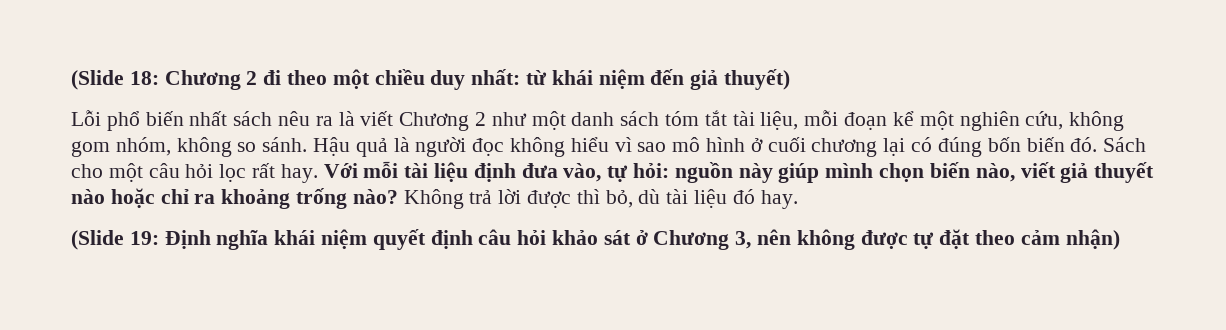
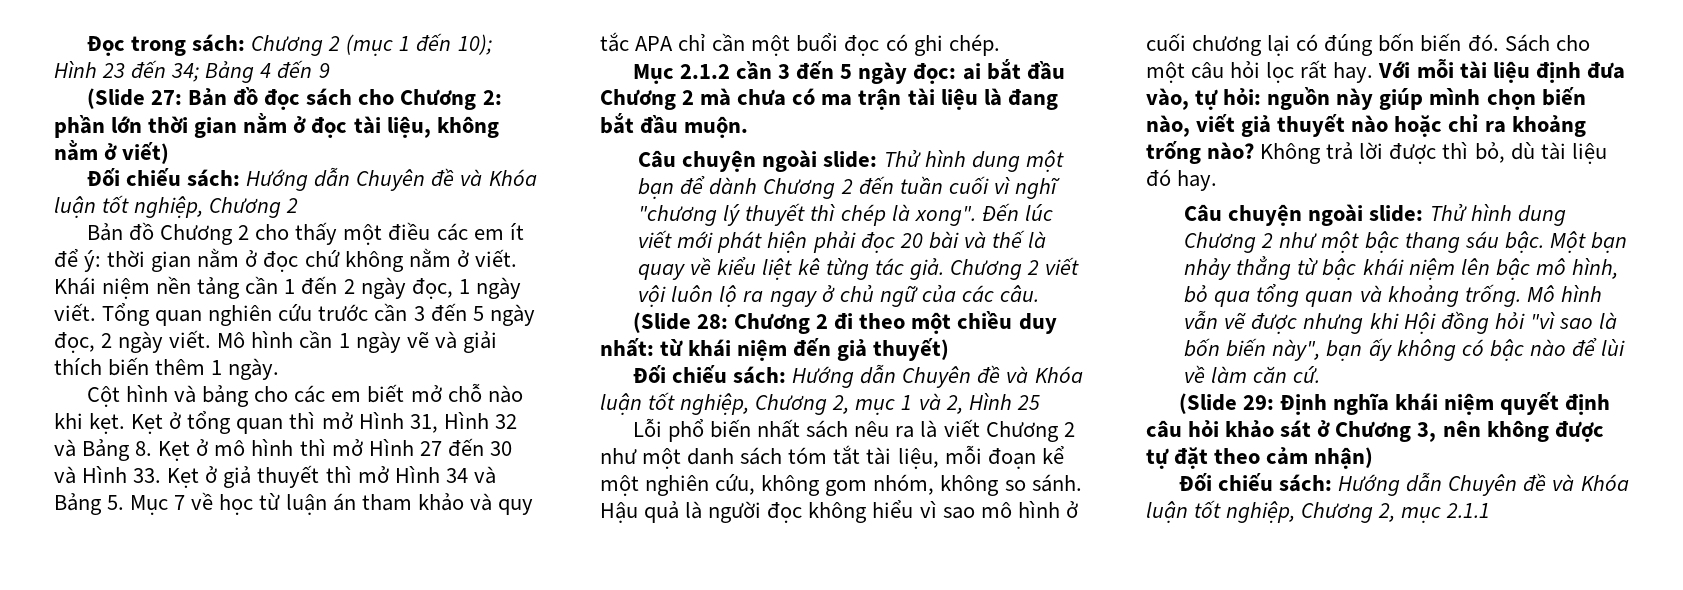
[71,70,159,90] (Slide 18: -> [86,33,492,56] [54,60,330,83] [86,87,502,110] [54,113,499,138] [54,140,170,164] [86,167,537,191] [54,195,299,218] [86,222,524,245] [54,248,517,272] [54,276,521,299] [54,302,535,326] [54,330,497,353] [54,357,280,380] [86,383,523,407] [54,410,517,434] [54,438,512,461] [54,465,496,488] [54,492,533,515] [600,32,1000,56] [632,59,1065,84] [600,88,1058,110] [600,113,749,138] [638,149,1064,172] [638,175,1060,199] [638,203,1053,226] [638,230,1046,253] [638,256,1079,280] [638,284,1039,307] [632,312,729,333] Đọc trong sách: Chương 2 (mục 1 đến 10); Hình 23 đến 34; Bảng 4 đến 9 // (Slide 27: Bản đồ đọc sách cho Chương 2: phần lớn thời gian nằm ở đọc tài liệu, không nằm ở viết) // Đối chiếu sách: Hướng dẫn Chuyên đề và Khóa luận tốt nghiệp, Chương 2 // Bản đồ Chương 2 cho thấy một điều các em ít để ý: thời gian nằm ở đọc chứ không nằm ở viết. Khái niệm nền tảng cần 1 đến 2 ngày đọc, 1 ngày viết. Tổng quan nghiên cứu trước cần 3 đến 5 ngày đọc, 2 ngày viết. Mô hình cần 1 ngày vẽ và giải thích biến thêm 1 ngày. // Cột hình và bảng cho các em biết mở chỗ nào khi kẹt. Kẹt ở tổng quan thì mở Hình 31, Hình 32 và Bảng 8. Kẹt ở mô hình thì mở Hình 27 đến 30 và Hình 33. Kẹt ở giả thuyết thì mở Hình 34 và Bảng 5. Mục 7 về học từ luận án tham khảo và quy tắc APA chỉ cần một buổi đọc có ghi chép. // Mục 2.1.2 cần 3 đến 5 ngày đọc: ai bắt đầu Chương 2 mà chưa có ma trận tài liệu là đang bắt đầu muộn. // Câu chuyện ngoài slide: Thử hình dung một bạn để dành Chương 2 đến tuần cuối vì nghĩ "chương lý thuyết thì chép là xong". Đến lúc viết mới phát hiện phải đọc 20 bài và thế là quay về kiểu liệt kê từng tác giả. Chương 2 viết vội luôn lộ ra ngay ở chủ ngữ của các câu. // (Slide 28:
(791, 79) none -> [632,364,1083,388] [600,392,1040,415] // Đối chiếu sách: Hướng dẫn Chuyên đề và Khóa luận tốt nghiệp, Chương 2, mục 1 và 2, Hình 25
[71,230,159,250] // (Slide 19: -> [1184,203,1566,226] [1184,231,1627,253] [1184,256,1618,280] [1184,283,1602,307] [1184,310,1617,334] [1184,337,1625,361] [1184,365,1321,383] [1178,393,1275,414] // Câu chuyện ngoài slide: Thử hình dung Chương 2 như một bậc thang sáu bậc. Một bạn nhảy thẳng từ bậc khái niệm lên bậc mô hình, bỏ qua tổng quan và khoảng trống. Mô hình vẫn vẽ được nhưng khi Hội đồng hỏi "vì sao là bốn biến này", bạn ấy không có bậc nào để lùi về làm căn cứ. // (Slide 29:
(1120, 239) none -> [1178,472,1629,496] [1146,500,1491,523] // Đối chiếu sách: Hướng dẫn Chuyên đề và Khóa luận tốt nghiệp, Chương 2, mục 2.1.1

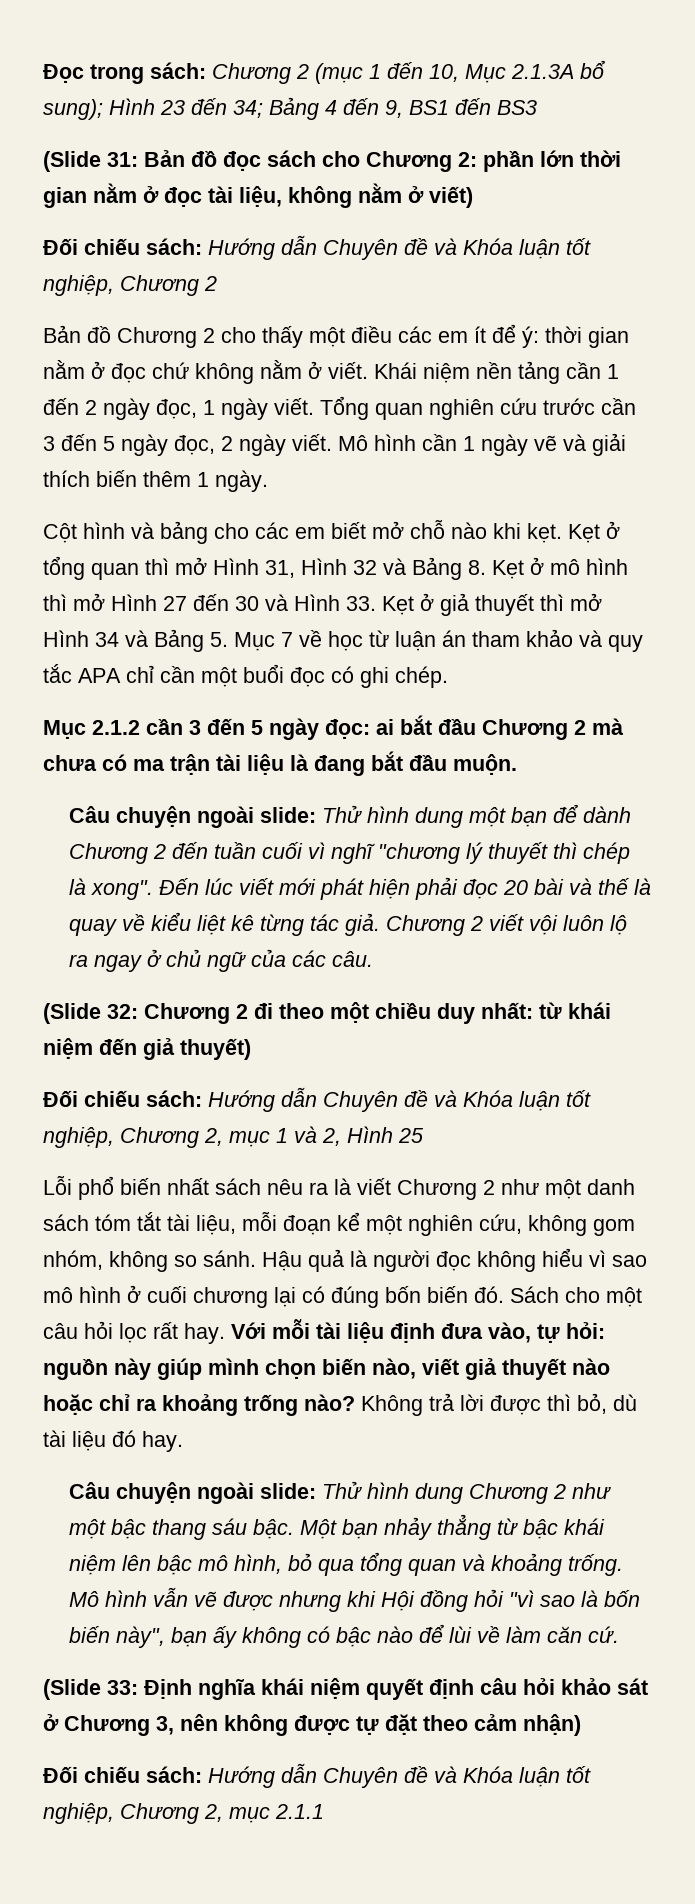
[457,34,492,55] 10); -> [429,60,605,83] [43,99,103,120] 10, Mục 2.1.3A bổ sung);
[318,63,330,78] [86,88,183,109] 9 // (Slide 27: -> [385,98,537,118] [43,151,138,172] 9, BS1 đến BS3 // (Slide 31:
[697,314,729,329] 28: -> [107,1004,138,1019] 32:
[1243,395,1275,410] 29: -> [107,1680,138,1695] 33:

